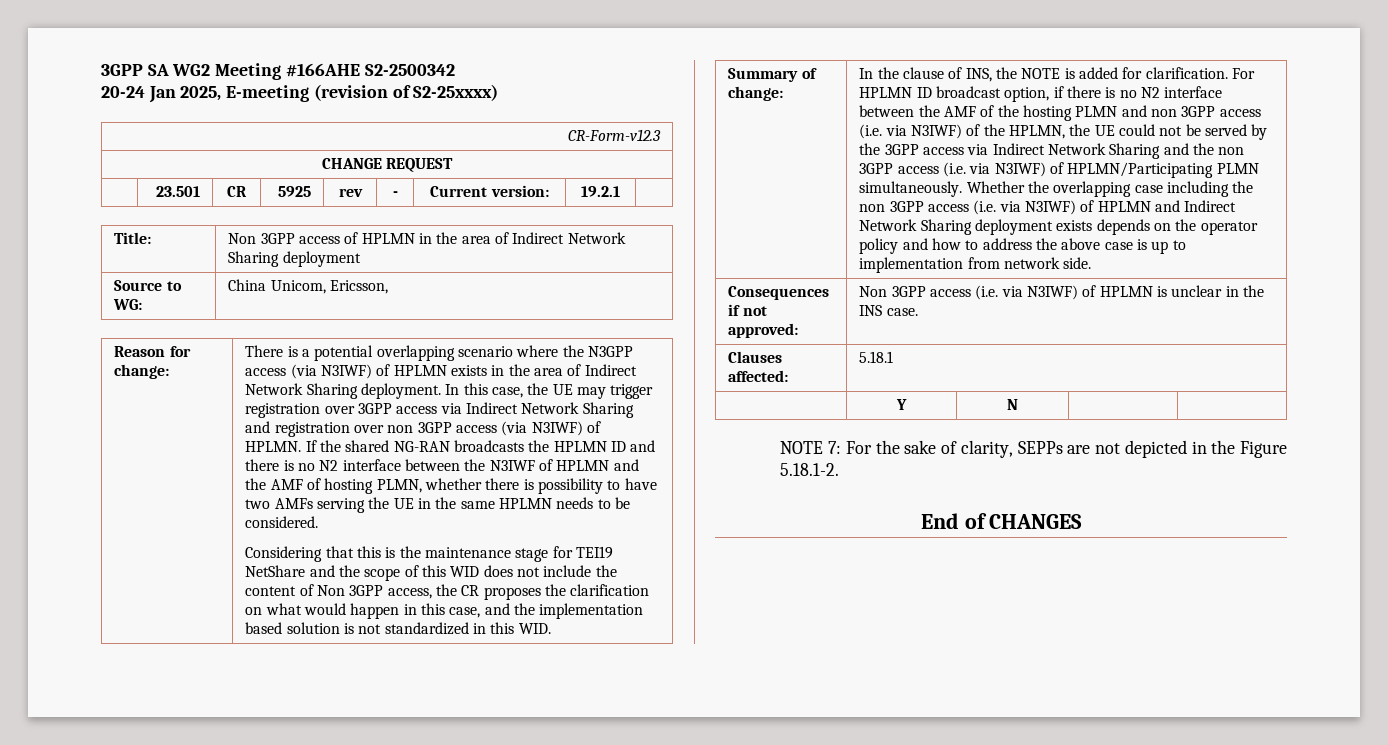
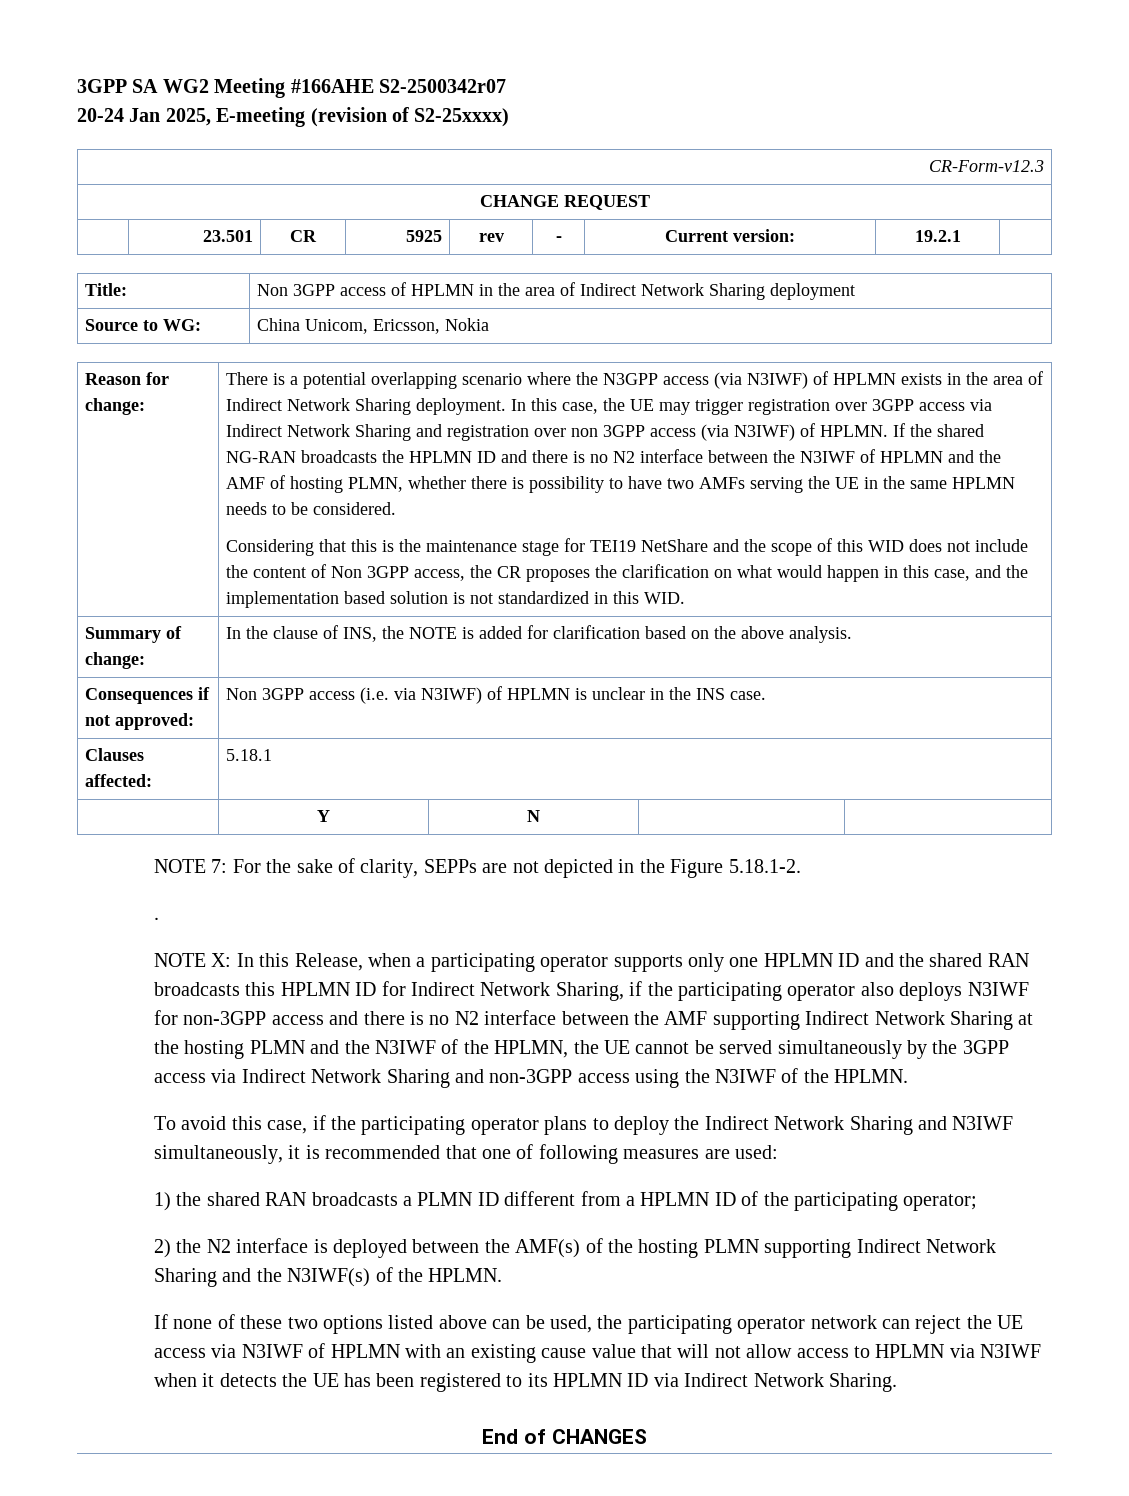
[364,64,455,76] S2-2500342 -> [379,79,506,93] S2-2500342r07
(389, 287) none -> [445,318,490,331] Nokia
[1145,67,1255,79] [859,86,1223,102] [859,105,1261,121] [859,124,1268,140] [859,143,1245,159] [859,162,1259,178] [859,181,1254,197] [859,200,1237,215] [859,219,1258,235] [859,238,1186,254] [859,257,1092,273] clarification. For HPLMN ID broadcast option, if there is no N2 interface between the AMF of the hosting PLMN and non 3GPP access (i.e. via N3IWF) of the HPLMN, the UE could not be served by the 3GPP access via Indirect Network Sharing and the non 3GPP access (i.e. via N3IWF) of HPLMN/Participating PLMN simultaneously. Whether the overlapping case including the non 3GPP access (i.e. via N3IWF) of HPLMN and Indirect Network Sharing deployment exists depends on the operator policy and how to address the above case is up to implementation from network side. -> [553,625,853,643] clarification based on the above analysis.
(840, 469) none -> [153,917,159,920] [153,953,1029,972] [153,981,1029,1001] [153,1010,1034,1030] [153,1039,1009,1059] [153,1068,909,1088] [153,1115,1014,1135] [153,1144,778,1164] [153,1191,978,1211] [153,1238,996,1258] [153,1267,503,1287] [153,1314,1024,1334] [153,1343,1042,1363] [153,1373,897,1392] // . // NOTE X: In this Release, when a participating operator supports only one HPLMN ID and the shared RAN broadcasts this HPLMN ID for Indirect Network Sharing, if the participating operator also deploys N3IWF for non-3GPP access and there is no N2 interface between the AMF supporting Indirect Network Sharing at the hosting PLMN and the N3IWF of the HPLMN, the UE cannot be served simultaneously by the 3GPP access via Indirect Network Sharing and non-3GPP access using the N3IWF of the HPLMN. // To avoid this case, if the participating operator plans to deploy the Indirect Network Sharing and N3IWF simultaneously, it is recommended that one of following measures are used: // 1) the shared RAN broadcasts a PLMN ID different from a HPLMN ID of the participating operator; // 2) the N2 interface is deployed between the AMF(s) of the hosting PLMN supporting Indirect Network Sharing and the N3IWF(s) of the HPLMN. // If none of these two options listed above can be used, the participating operator network can reject the UE access via N3IWF of HPLMN with an existing cause value that will not allow access to HPLMN via N3IWF when it detects the UE has been registered to its HPLMN ID via Indirect Network Sharing.

